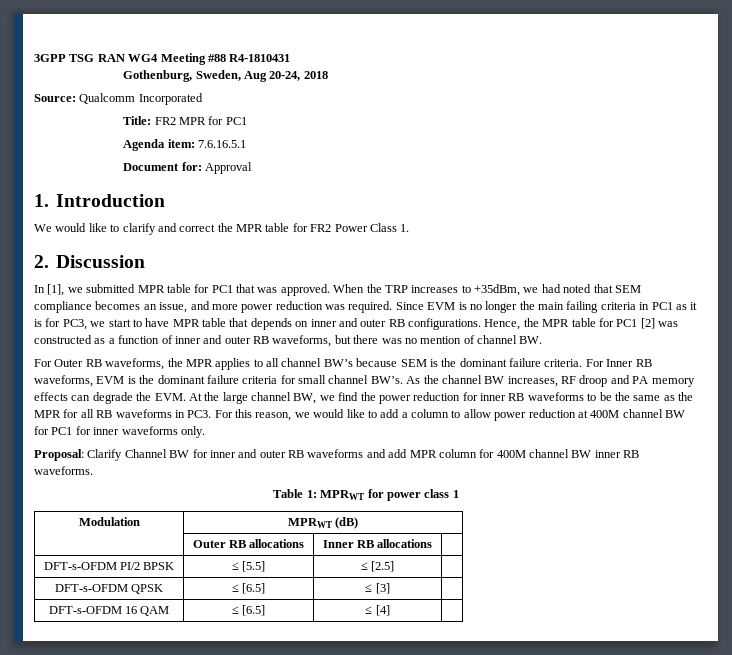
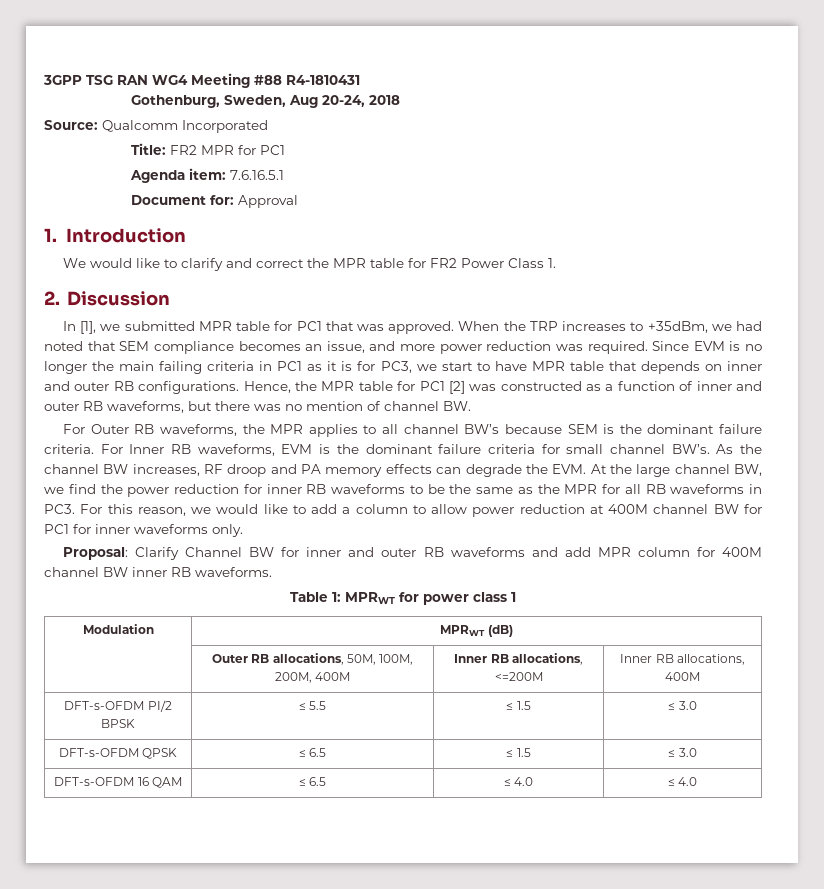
[249,539,305,548] [322,539,433,548] allocations | Inner RB allocations | -> [272,653,413,665] [274,672,351,683] [454,653,583,665] [494,672,543,681] [620,654,745,665] [665,672,700,681] allocations, 50M, 100M, 200M, 400M | Inner RB allocations, <=200M | Inner RB allocations, 400M
[242,561,266,572] [360,561,395,572] [5.5] | ≤ [2.5] | -> [309,701,327,710] [506,701,531,710] [668,701,697,710] 5.5 | ≤ 1.5 | ≤ 3.0
[242,583,266,594] [365,583,390,594] [6.5] | ≤ [3] | -> [309,748,327,757] [506,748,531,757] [668,748,697,757] 6.5 | ≤ 1.5 | ≤ 3.0
[242,605,266,616] [365,605,390,616] [6.5] | ≤ [4] | -> [309,777,327,786] [503,777,534,786] [667,777,698,786] 6.5 | ≤ 4.0 | ≤ 4.0

